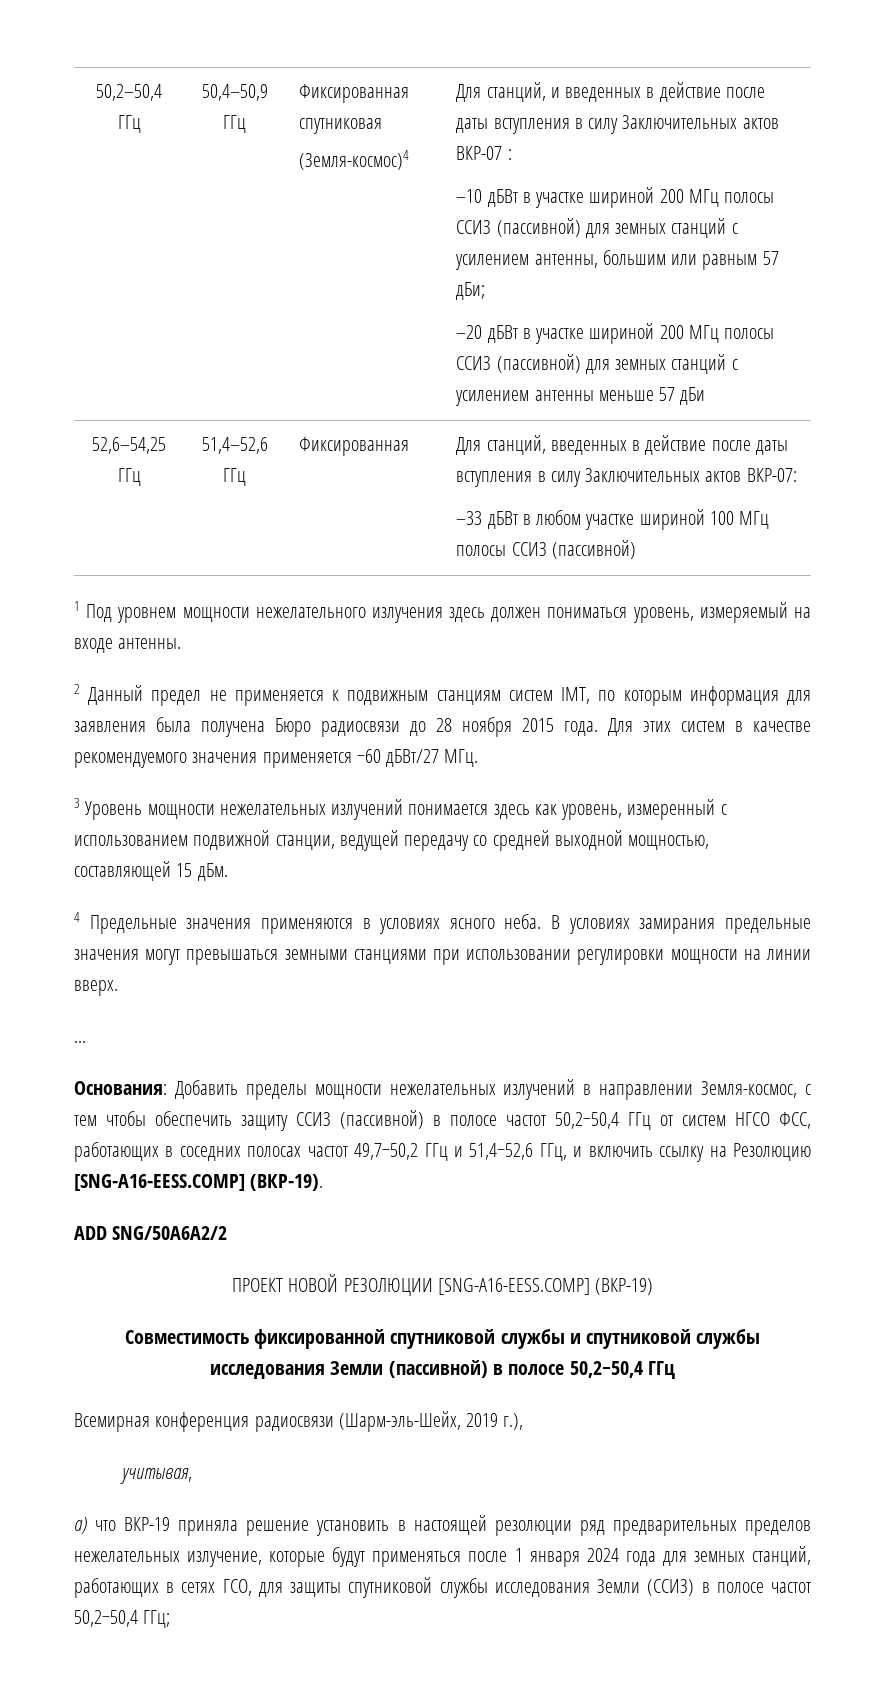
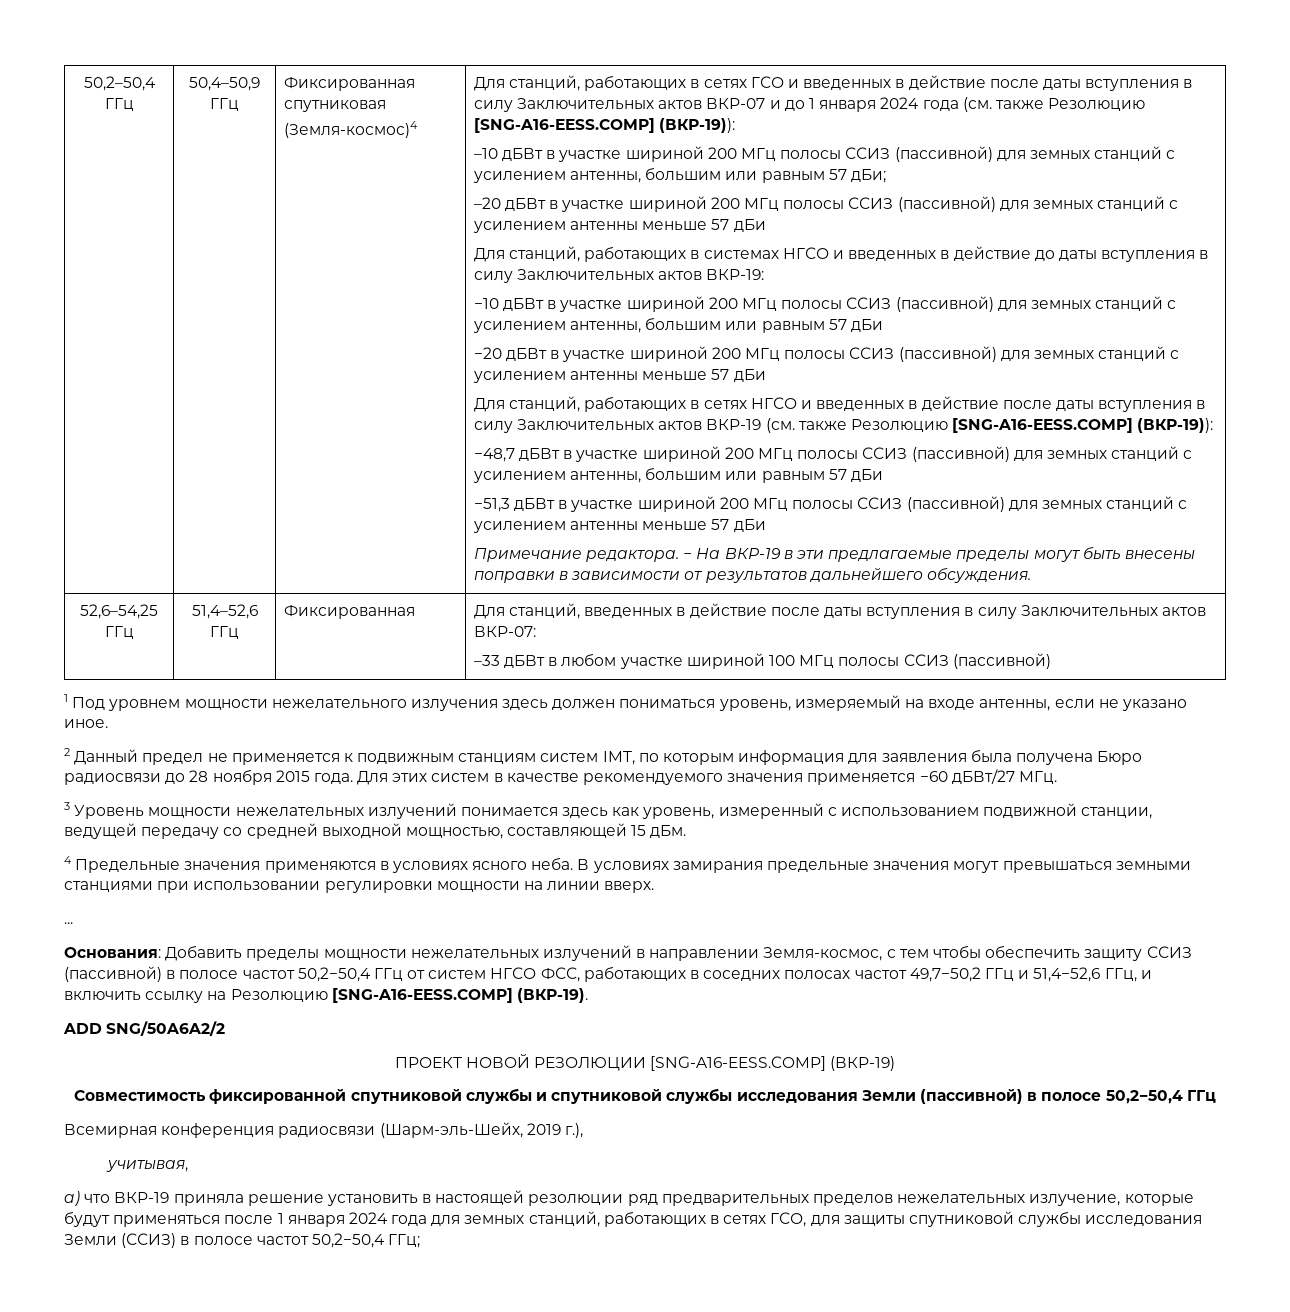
(546, 92) none -> [584,75,784,91] работающих в сетях ГСО
[507,149,512,160] : -> [769,97,1146,112] [473,118,736,133] и до 1 января 2024 года (см. также Резолюцию [SNG-A16-EESS.COMP] (ВКР-19)):
(706, 396) none -> [473,246,1209,262] [473,269,765,283] [473,296,1177,312] [472,317,883,333] [473,346,1180,362] [472,369,766,383] [473,396,1206,412] [473,418,1214,433] [473,446,1193,462] [472,467,883,483] [473,496,1188,512] [472,519,766,533] [473,546,1195,562] [473,567,1031,583] // Для станций, работающих в системах НГСО и введенных в действие до даты вступления в силу Заключительных актов ВКР-19: // −10 дБВт в участке шириной 200 МГц полосы ССИЗ (пассивной) для земных станций с усилением антенны, большим или равным 57 дБи // −20 дБВт в участке шириной 200 МГц полосы ССИЗ (пассивной) для земных станций с усилением антенны меньше 57 дБи // Для станций, работающих в сетях НГСО и введенных в действие после даты вступления в силу Заключительных актов ВКР-19 (см. также Резолюцию [SNG-A16-EESS.COMP] (ВКР-19)): // −48,7 дБВт в участке шириной 200 МГц полосы ССИЗ (пассивной) для земных станций с усилением антенны, большим или равным 57 дБи // −51,3 дБВт в участке шириной 200 МГц полосы ССИЗ (пассивной) для земных станций с усилением антенны меньше 57 дБи // Примечание редактора. − На ВКР-19 в эти предлагаемые пределы могут быть внесены поправки в зависимости от результатов дальнейшего обсуждения.
[118,638,182,649] антенны. -> [979,699,1187,711] [64,719,108,728] антенны, если не указано иное.

